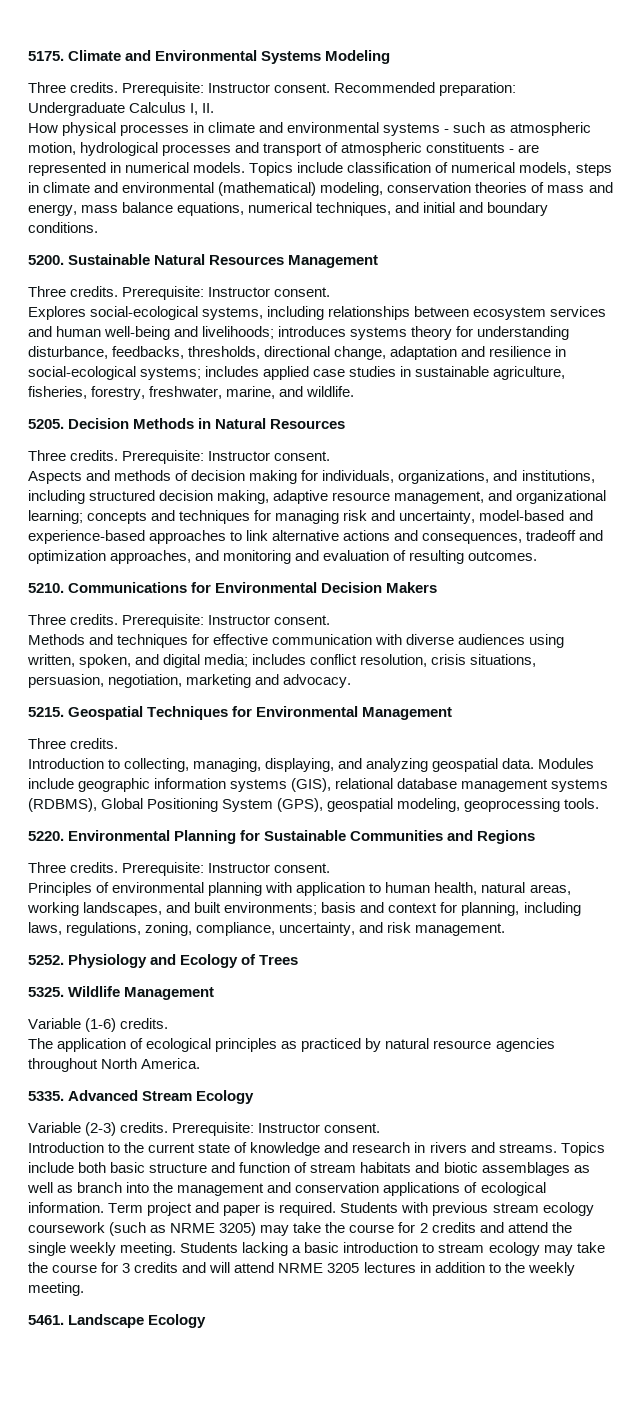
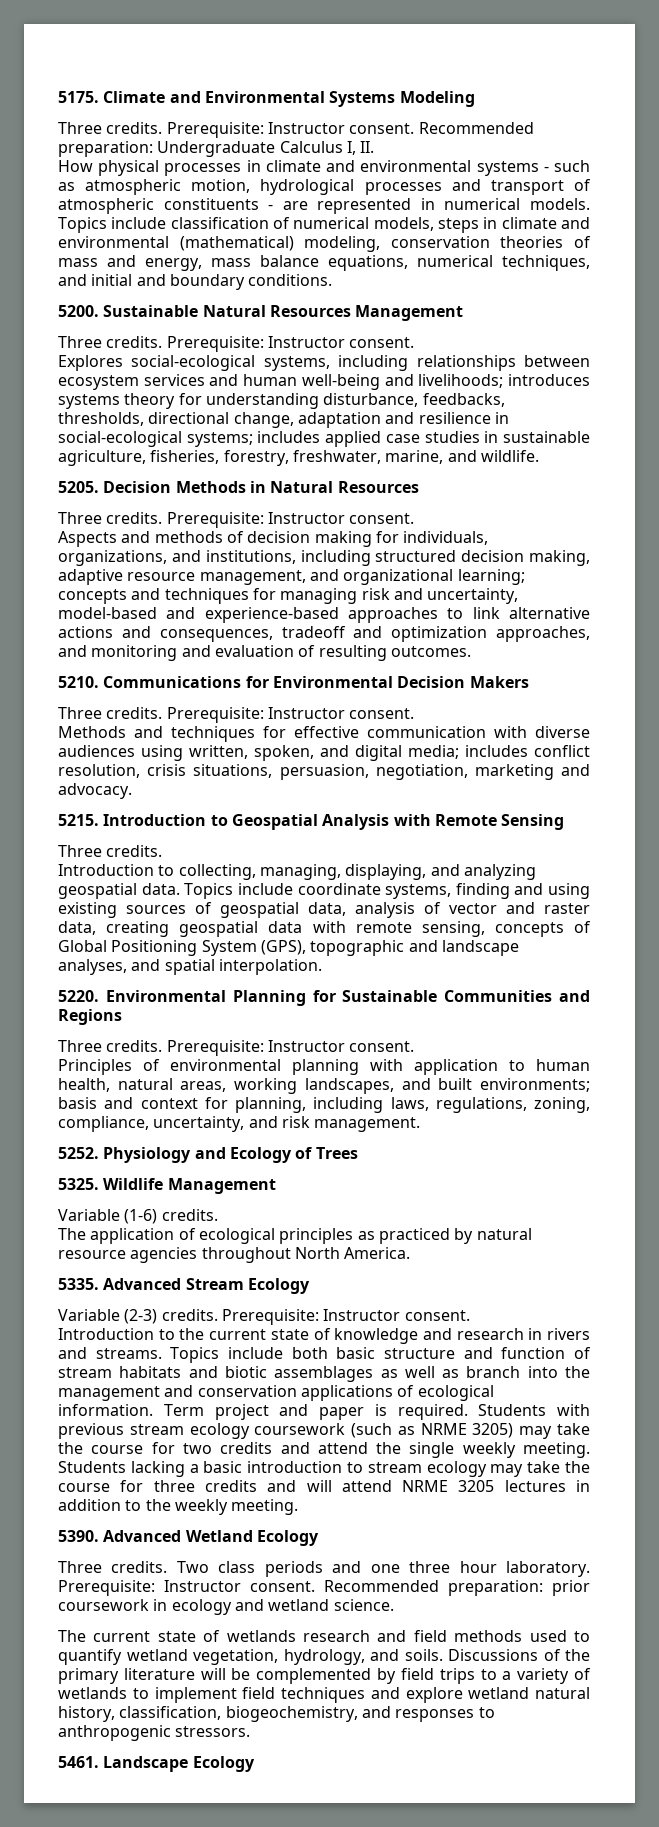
[68,706,453,720] Geospatial Techniques for Environmental Management -> [103,814,565,830] Introduction to Geospatial Analysis with Remote Sensing
[538,758,595,769] [28,778,609,792] [28,798,600,812] Modules include geographic information systems (GIS), relational database management systems (RDBMS), Global Positioning System (GPS), geospatial modeling, geoprocessing tools. -> [184,883,590,899] [58,902,590,918] [58,921,591,937] [58,940,519,956] [58,959,322,975] Topics include coordinate systems, finding and using existing sources of geospatial data, analysis of vector and raster data, creating geospatial data with remote sensing, concepts of Global Positioning System (GPS), topographic and landscape analyses, and spatial interpolation.
[419,1223,428,1233] 2 -> [182,1443,212,1454] two
[122,1263,131,1273] 3 -> [153,1480,195,1492] three
(84, 1289) none -> [58,1530,319,1546] [58,1561,591,1577] [58,1580,590,1596] [58,1599,394,1615] [58,1630,590,1642] [58,1649,590,1665] [58,1668,591,1684] [58,1687,590,1703] [58,1706,495,1722] [58,1725,251,1741] // 5390. Advanced Wetland Ecology // Three credits. Two class periods and one three hour laboratory. Prerequisite: Instructor consent. Recommended preparation: prior coursework in ecology and wetland science. // The current state of wetlands research and field methods used to quantify wetland vegetation, hydrology, and soils. Discussions of the primary literature will be complemented by field trips to a variety of wetlands to implement field techniques and explore wetland natural history, classification, biogeochemistry, and responses to anthropogenic stressors.

